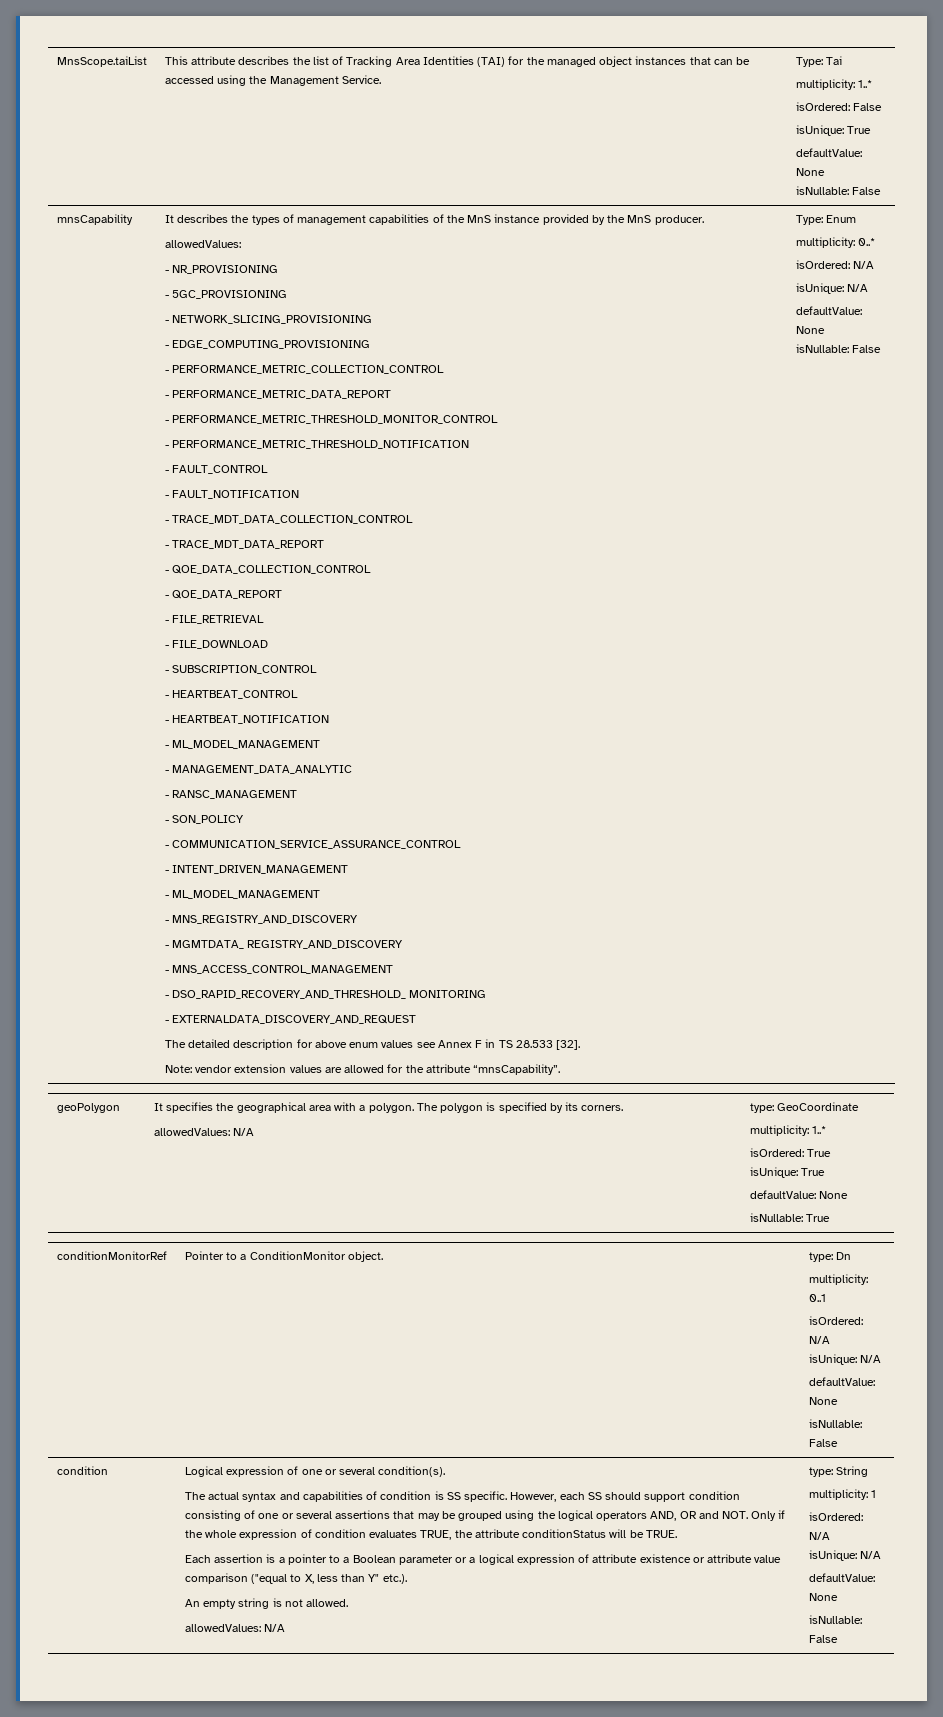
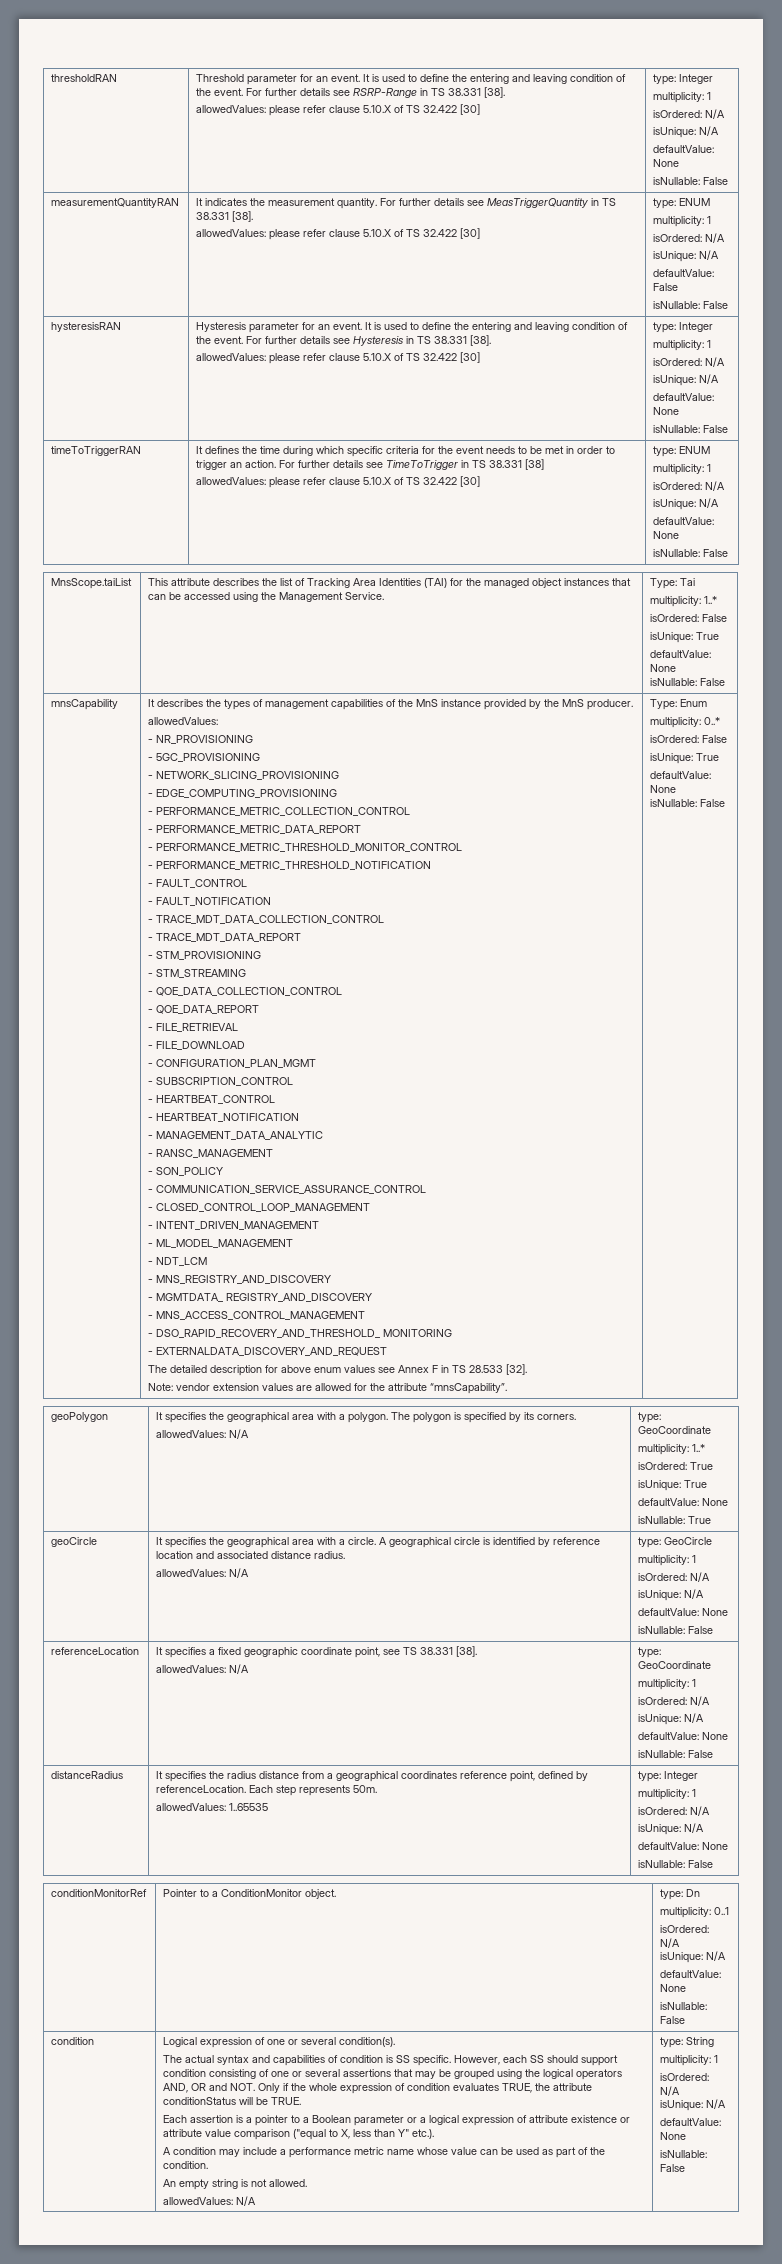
(56, 61) none -> [51,74,118,82] [196,74,627,85] [196,87,506,98] [196,104,481,116] [653,74,714,85] [653,92,712,103] [653,109,726,119] [653,126,720,138] [653,145,715,153] [653,159,680,167] [653,177,729,185] [51,198,180,208] [196,198,617,209] [196,211,254,222] [196,228,481,240] [653,198,711,209] [653,216,712,227] [653,233,726,243] [653,250,720,262] [653,269,715,277] [653,283,679,291] [653,301,729,309] [51,322,122,332] [196,322,629,333] [196,335,492,346] [196,352,481,364] [653,322,714,333] [653,340,712,351] [653,357,726,367] [653,374,720,386] [653,393,715,401] [653,407,680,415] [653,425,729,433] [51,446,142,456] [196,446,616,457] [196,459,545,470] [196,476,481,488] [653,446,711,457] [653,464,712,475] [653,481,726,491] [653,498,720,510] [653,517,715,525] [653,531,680,539] [653,549,729,557] thresholdRAN | Threshold parameter for an event. It is used to define the entering and leaving condition of the event. For further details see RSRP-Range in TS 38.331 [38]. // allowedValues: please refer clause 5.10.X of TS 32.422 [30] | type: Integer // multiplicity: 1 // isOrdered: N/A // isUnique: N/A // defaultValue: None // isNullable: False // measurementQuantityRAN | It indicates the measurement quantity. For further details see MeasTriggerQuantity in TS 38.331 [38]. // allowedValues: please refer clause 5.10.X of TS 32.422 [30] | type: ENUM // multiplicity: 1 // isOrdered: N/A // isUnique: N/A // defaultValue: False // isNullable: False // hysteresisRAN | Hysteresis parameter for an event. It is used to define the entering and leaving condition of the event. For further details see Hysteresis in TS 38.331 [38]. // allowedValues: please refer clause 5.10.X of TS 32.422 [30] | type: Integer // multiplicity: 1 // isOrdered: N/A // isUnique: N/A // defaultValue: None // isNullable: False // timeToTriggerRAN | It defines the time during which specific criteria for the event needs to be met in order to trigger an action. For further details see TimeToTrigger in TS 38.331 [38] // allowedValues: please refer clause 5.10.X of TS 32.422 [30] | type: ENUM // multiplicity: 1 // isOrdered: N/A // isUnique: N/A // defaultValue: None // isNullable: False //
(325, 544) none -> [148,951,262,960] [148,969,247,978] // - STM_PROVISIONING // - STM_STREAMING
(269, 644) none -> [148,1059,317,1068] // - CONFIGURATION_PLAN_MGMT
[164,740,321,749] // - ML_MODEL_MANAGEMENT -> (300, 1117) none
(462, 844) none -> [148,1203,371,1212] // - CLOSED_CONTROL_LOOP_MANAGEMENT
(321, 894) none -> [148,1257,208,1266] // - NDT_LCM
[853,261,875,269] [795,283,869,294] N/A // isUnique: N/A -> [702,735,728,743] [650,753,720,764] False // isUnique: True
(831, 1218) none -> [51,1537,98,1547] [156,1537,601,1548] [156,1551,346,1559] [156,1568,250,1578] [638,1537,713,1548] [638,1555,697,1566] [638,1572,711,1582] [638,1589,705,1601] [638,1608,729,1616] [638,1626,714,1634] [51,1647,140,1655] [156,1646,478,1658] [156,1664,250,1674] [638,1647,662,1658] [638,1661,712,1669] [638,1679,697,1690] [638,1696,711,1706] [638,1713,705,1725] [638,1732,729,1740] [638,1750,714,1758] [51,1771,124,1779] [156,1771,589,1782] [156,1785,378,1796] [156,1803,269,1811] [638,1771,699,1782] [638,1789,697,1800] [638,1806,711,1816] [638,1823,705,1835] [638,1842,729,1850] [638,1860,714,1868] // geoCircle | It specifies the geographical area with a circle. A geographical circle is identified by reference location and associated distance radius. // allowedValues: N/A | type: GeoCircle // multiplicity: 1 // isOrdered: N/A // isUnique: N/A // defaultValue: None // isNullable: False // referenceLocation | It specifies a fixed geographic coordinate point, see TS 38.331 [38]. // allowedValues: N/A | type: GeoCoordinate // multiplicity: 1 // isOrdered: N/A // isUnique: N/A // defaultValue: None // isNullable: False // distanceRadius | It specifies the radius distance from a geographical coordinates reference point, defined by referenceLocation. Each step represents 50m. // allowedValues: 1..65535 | type: Integer // multiplicity: 1 // isOrdered: N/A // isUnique: N/A // defaultValue: None // isNullable: False
(407, 1579) none -> [163,2147,606,2158] [163,2161,209,2169] // A condition may include a performance metric name whose value can be used as part of the condition.

